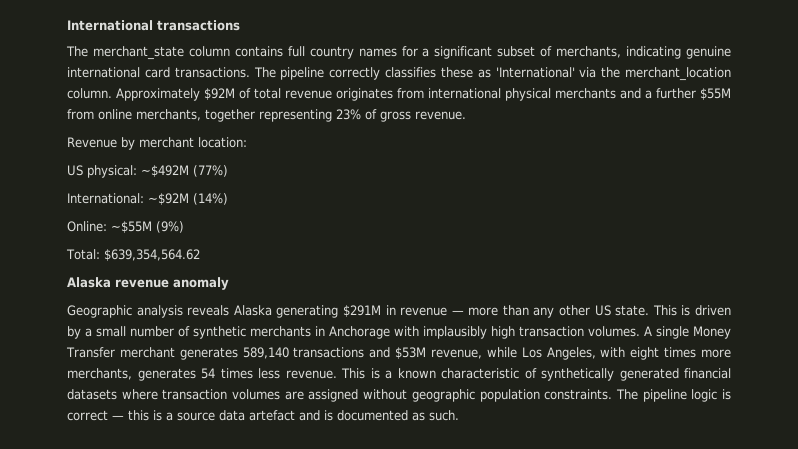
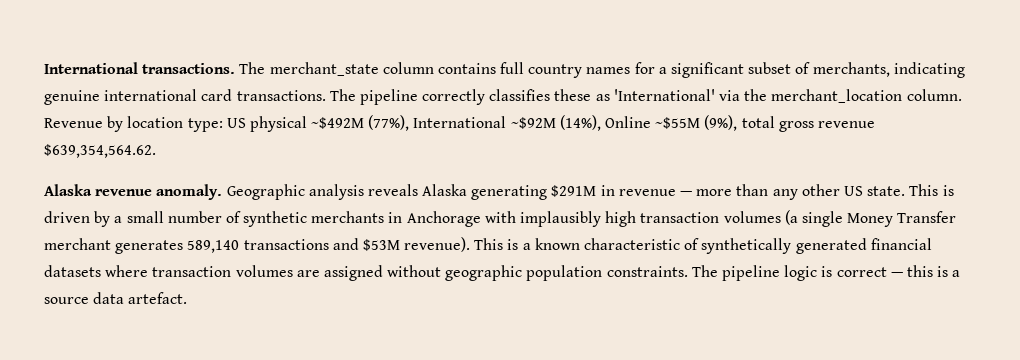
[67,20,240,31] International transactions // -> [44,62,236,74] International transactions.
[116,88,731,101] [67,109,466,122] [67,137,247,150] [67,165,228,178] [67,193,228,205] [67,221,184,233] [66,249,200,261] Approximately $92M of total revenue originates from international physical merchants and a further $55M from online merchants, together representing 23% of gross revenue. // Revenue by merchant location: // US physical: ~$492M (77%) // International: ~$92M (14%) // Online: ~$55M (9%) // Total: $639,354,564.62 -> [44,115,875,132] [44,144,156,158] Revenue by location type: US physical ~$492M (77%), International ~$92M (14%), Online ~$55M (9%), total gross revenue $639,354,564.62.
[173,277,229,290] anomaly // -> [156,184,223,200] anomaly.
[588,326,652,337] volumes. A -> [723,210,798,225] volumes (a
[430,347,732,360] [67,368,337,381] revenue, while Los Angeles, with eight times more merchants, generates 54 times less revenue. -> [404,237,471,252] revenue).
[249,410,459,421] artefact and is documented as such. -> [128,292,188,304] artefact.

